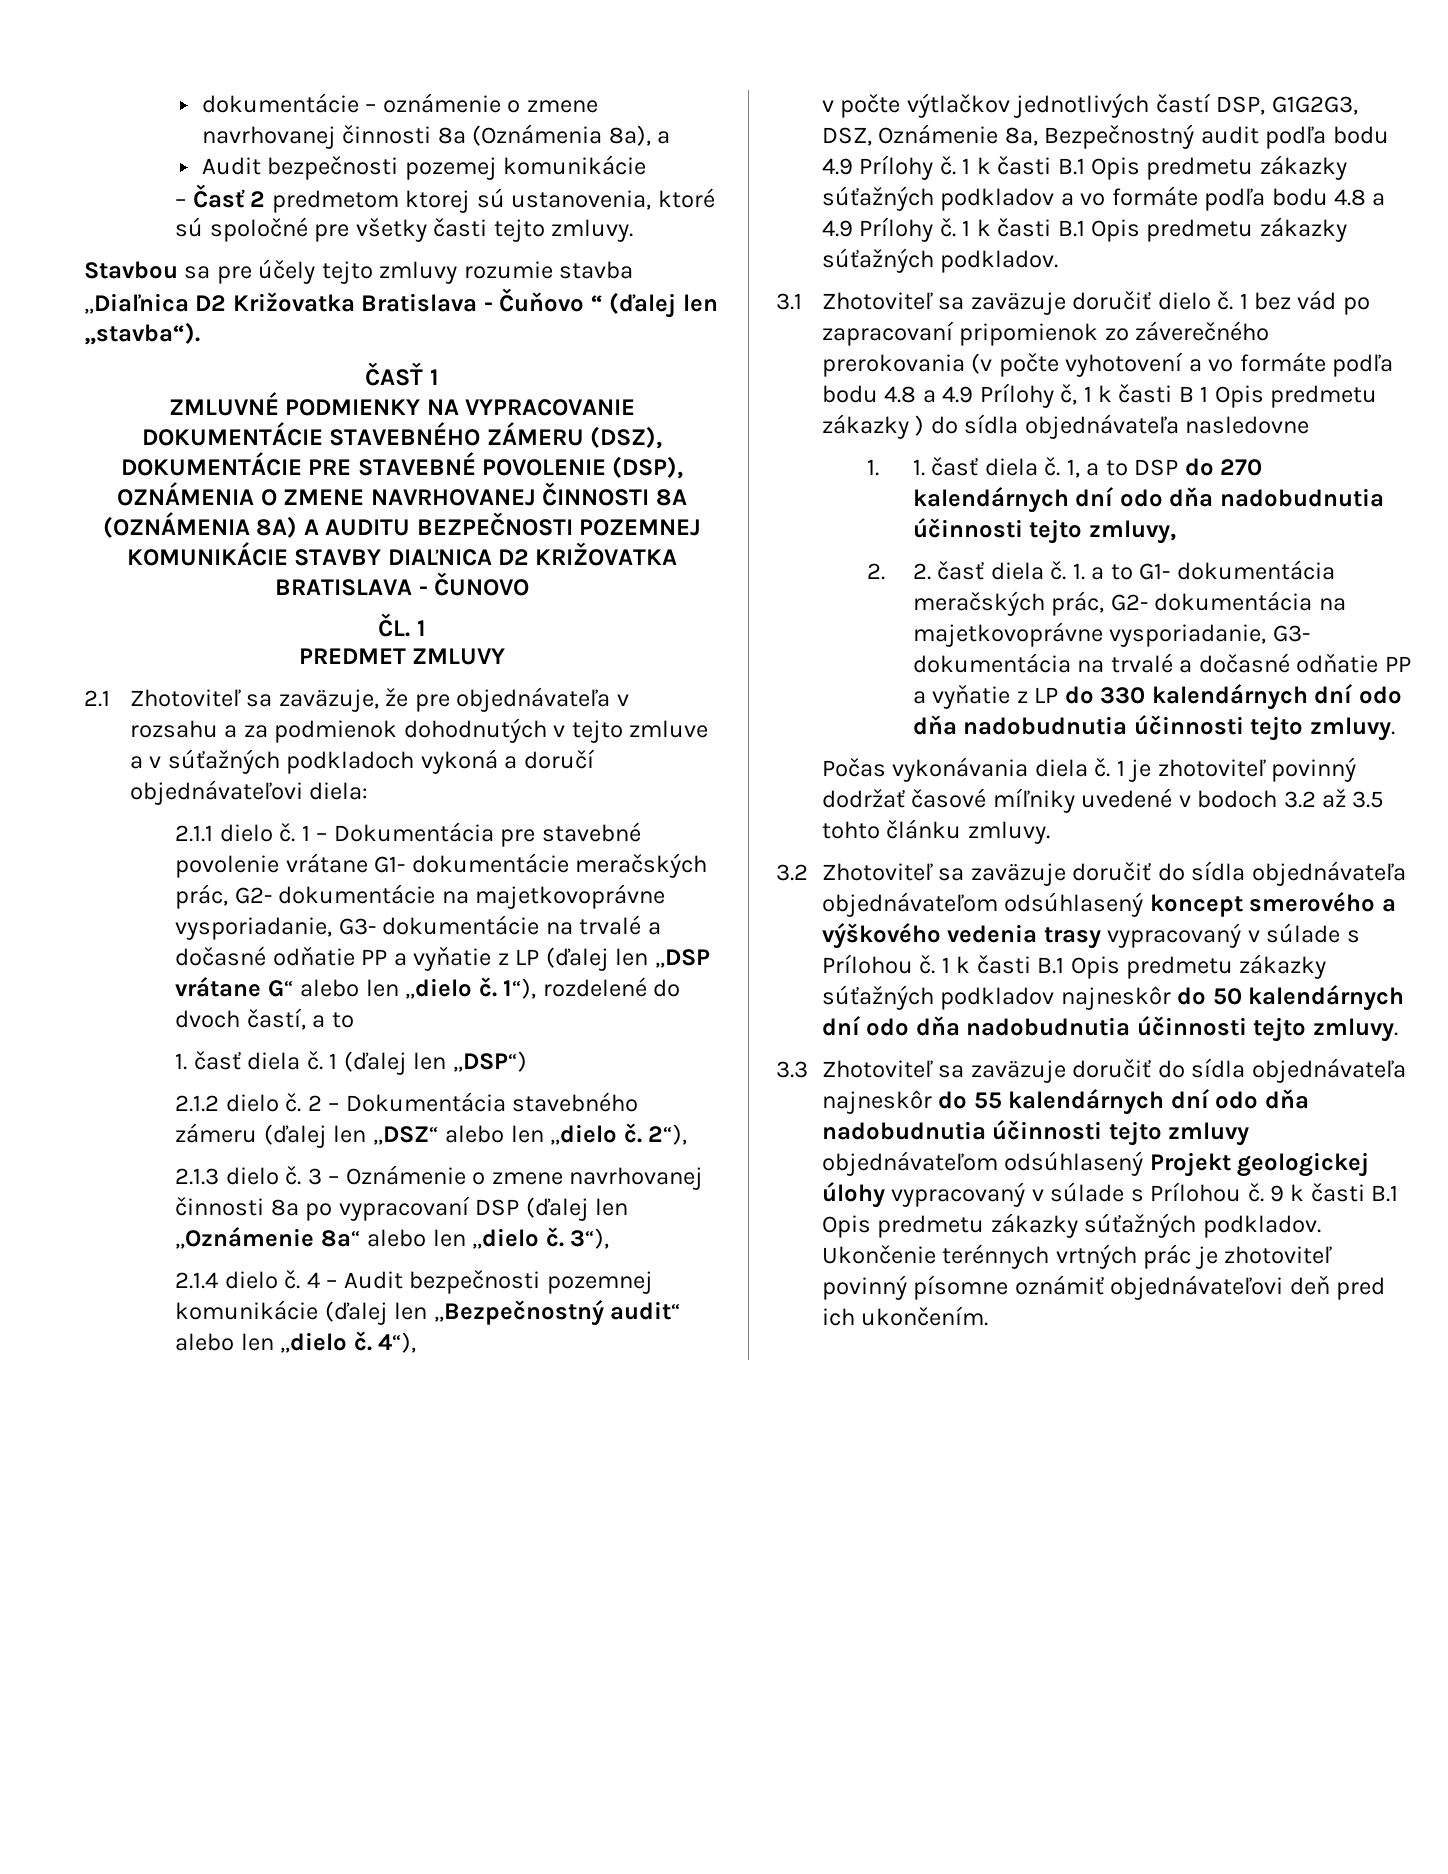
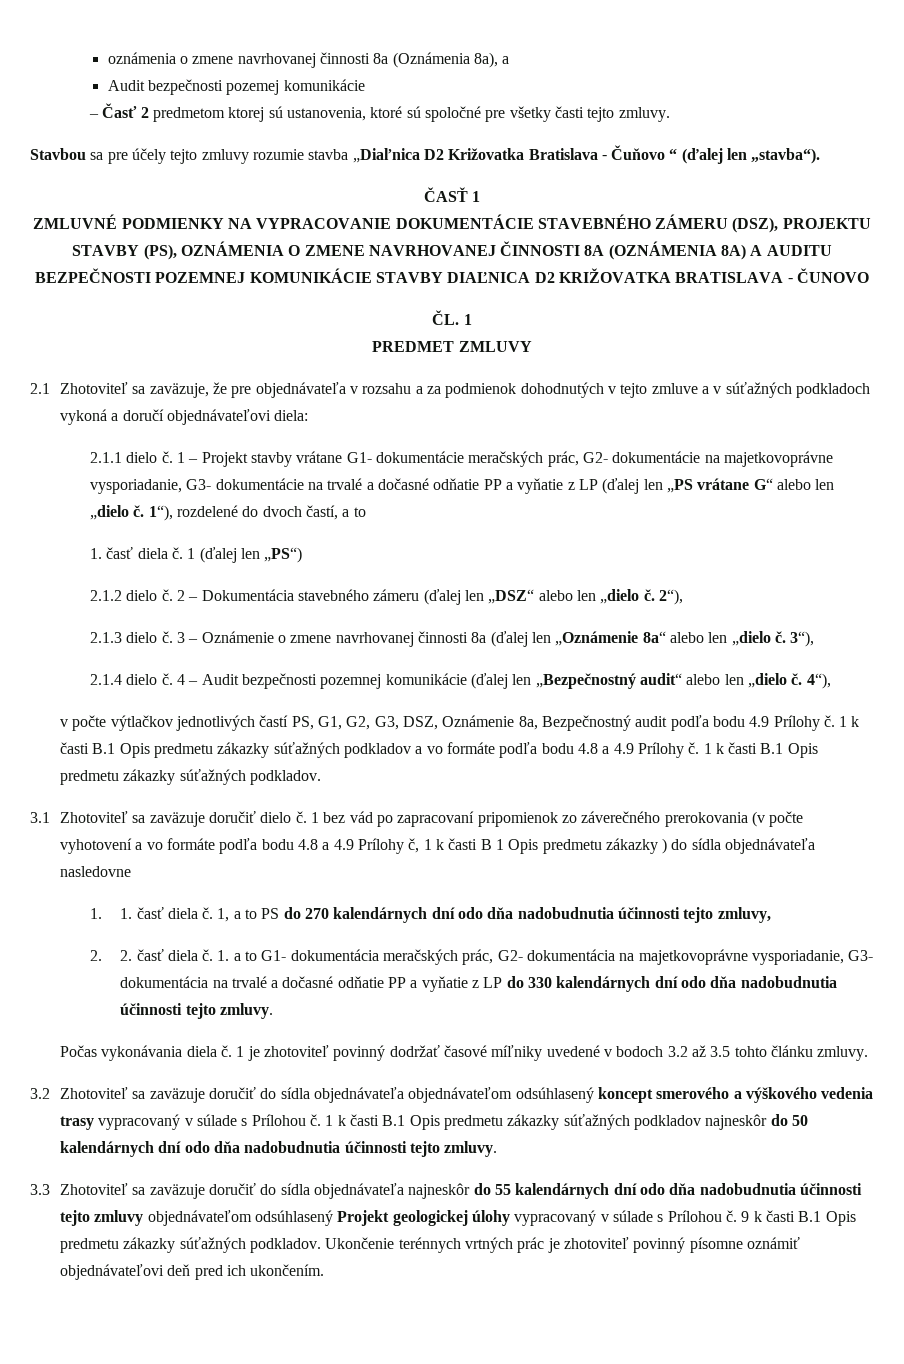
[201,93,501,113] dokumentácie – oznámenie -> [107,52,176,64] oznámenia
[120,452,684,479] DOKUMENTÁCIE PRE STAVEBNÉ POVOLENIE (DSP), -> [782,218,871,229] [72,244,177,260] PROJEKTU STAVBY (PS),
[333,822,641,847] [175,855,280,878] Dokumentácia pre stavebné povolenie -> [201,452,293,467] Projekt stavby
[654,949,710,968] „DSP -> [666,479,693,493] „PS
[452,1051,527,1072] „DSP“) -> [264,547,303,563] „PS“)
[305,1196,520,1221] po vypracovaní DSP -> (487, 637) none
[1216,96,1358,115] DSP, G1G2G3, -> [291,716,399,730] PS, G1, G2, G3,
[1134,459,1179,476] DSP -> [261,908,280,919] PS

